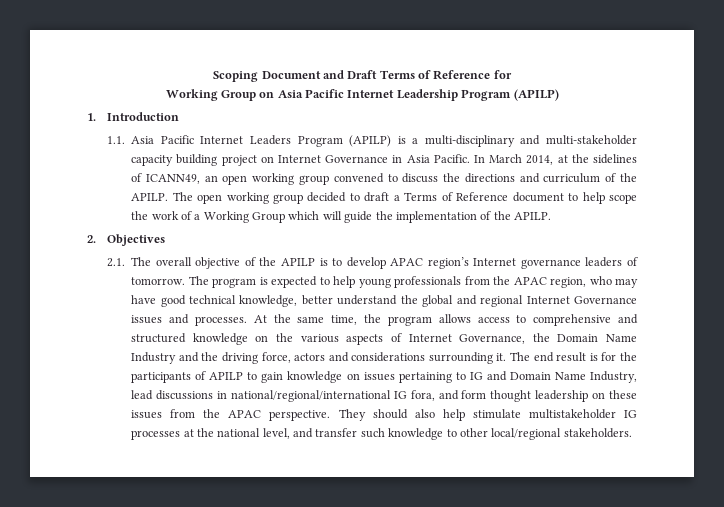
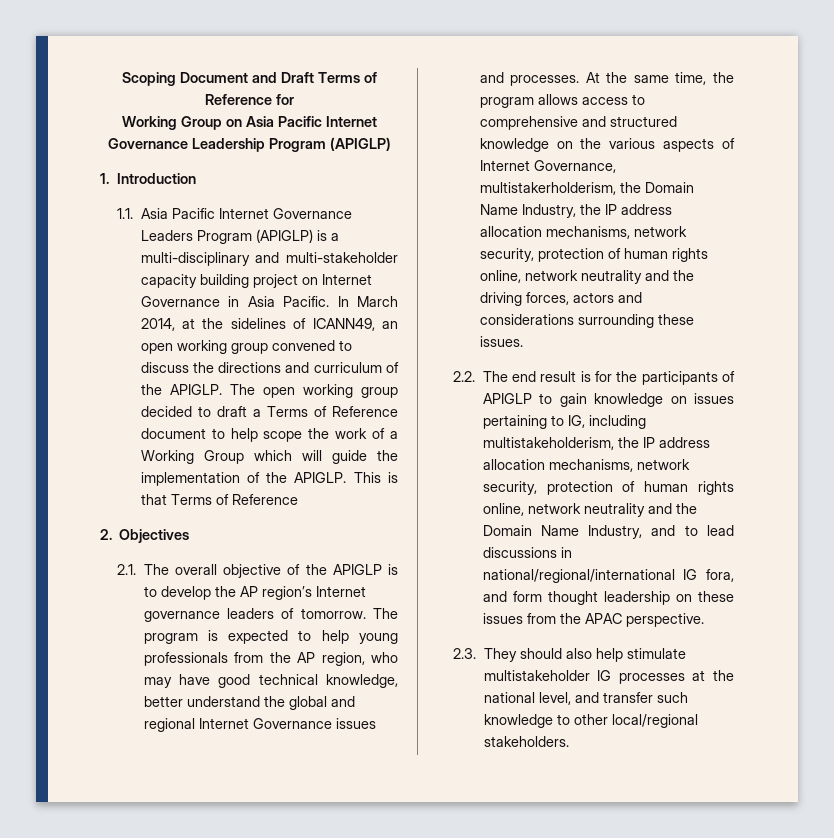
(395, 94) none -> [107,138,188,149] Governance
[513,89,559,101] (APILP) -> [329,137,391,151] (APIGLP)
(244, 140) none -> [272,208,352,219] Governance
[349,135,392,147] (APILP) -> [255,229,313,243] (APIGLP)
[131,193,169,201] APILP. -> [169,384,222,395] APIGLP.
[514,212,552,220] APILP. -> [294,472,398,483] [140,494,298,505] APIGLP. This is that Terms of Reference
[280,258,315,266] APILP -> [332,564,382,575] APIGLP
[390,258,424,266] APAC -> [214,586,258,597] the AP
[513,277,547,285] APAC -> [297,652,316,663] AP
[532,333,637,342] [131,352,177,364] the Domain Name Industry -> [479,182,694,195] [479,204,672,218] [479,226,687,239] [479,248,708,262] [479,270,642,284] multistakerholderism, the Domain Name Industry, the IP address allocation mechanisms, network security, protection of human rights online, network neutrality
[261,352,291,363] force, -> [525,292,569,305] forces,
[496,353,507,361] it. -> [657,314,694,325] [479,336,523,347] [453,371,476,382] these issues. // 2.2.
[209,372,244,380] APILP -> [482,393,532,404] APIGLP
[469,371,638,383] IG and Domain Name Industry, -> [567,415,646,429] [482,437,710,450] [482,459,690,472] [482,481,734,495] [482,503,697,517] [482,525,698,539] IG, including multistakeholderism, the IP address allocation mechanisms, network security, protection of human rights online, network neutrality and the Domain Name Industry, and to
(331, 415) none -> [453,648,477,659] // 2.3.

